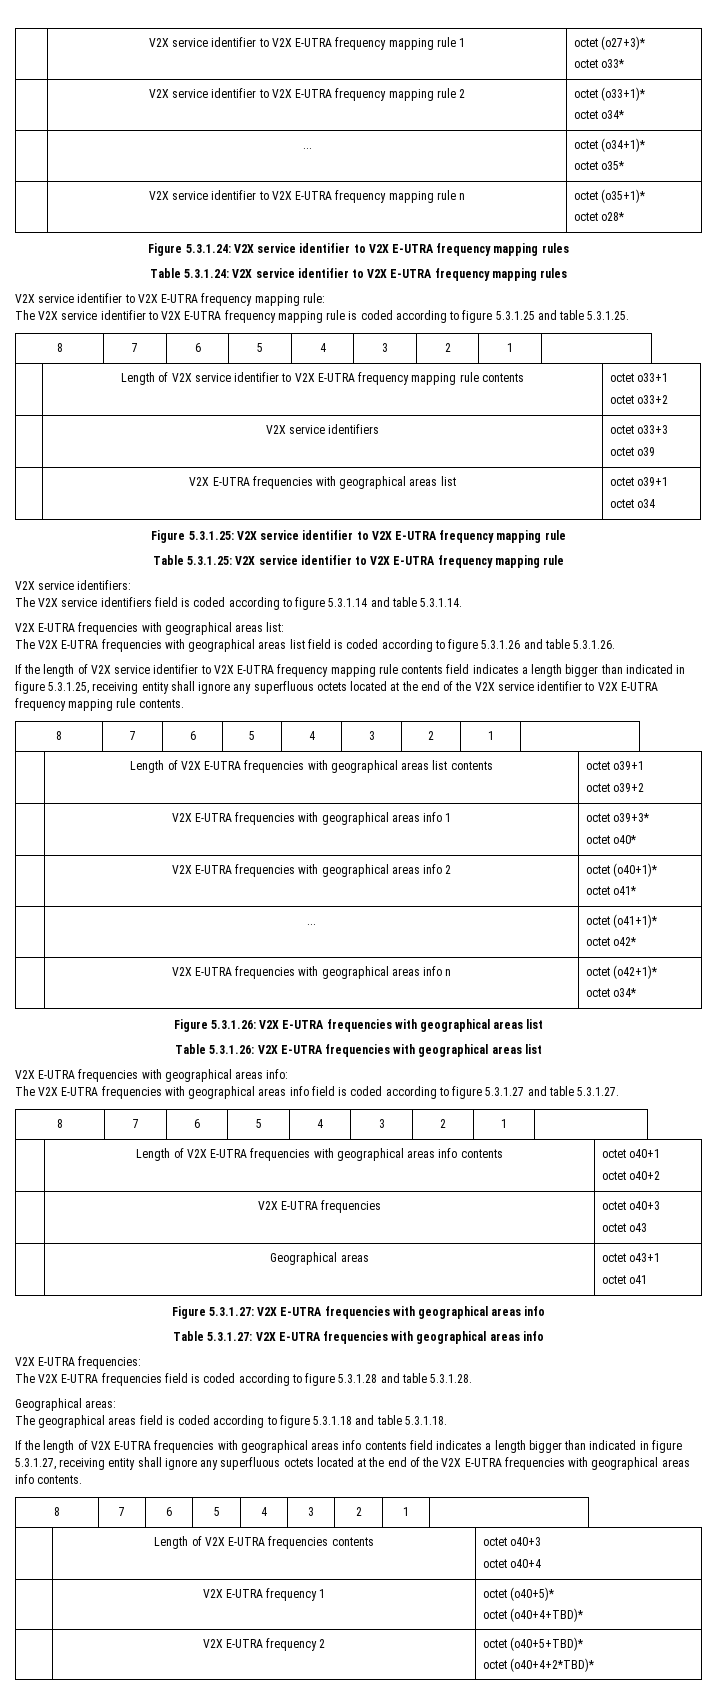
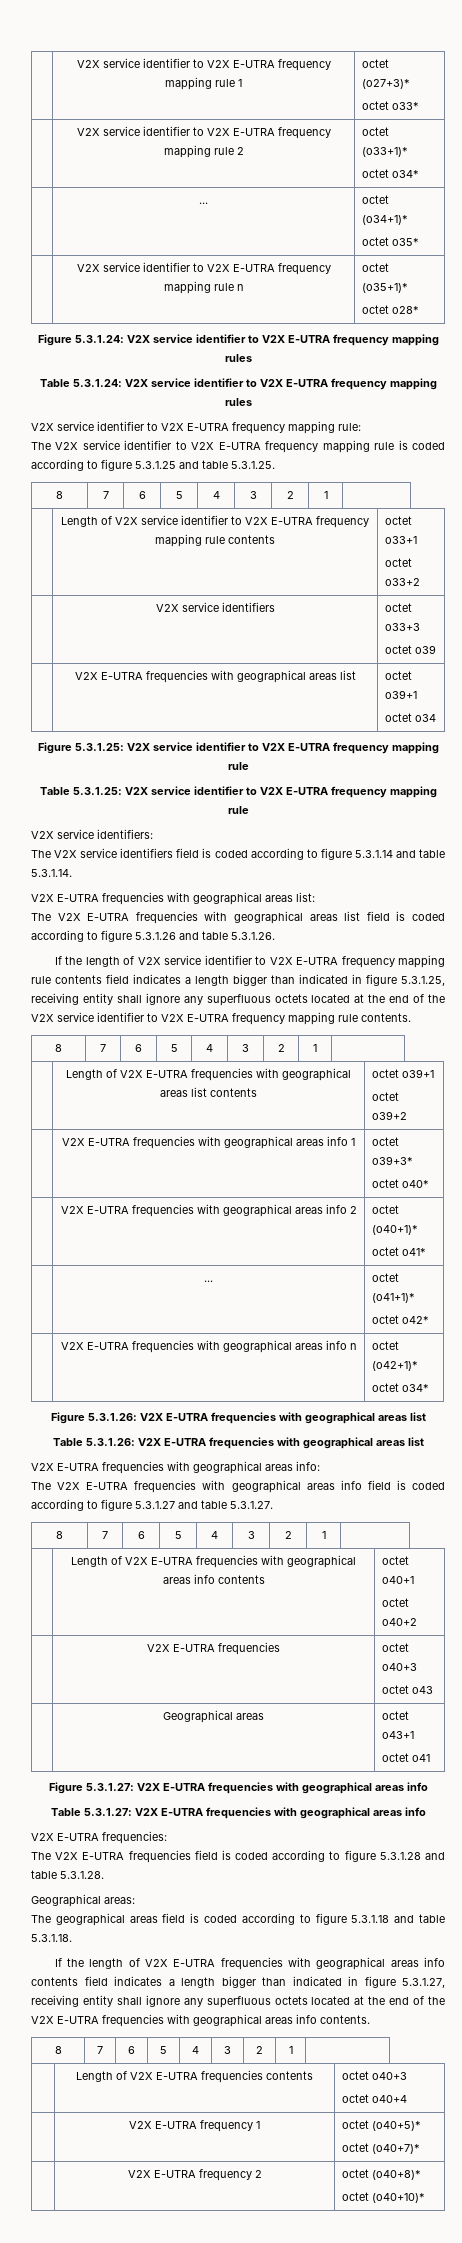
[509,1608,583,1622] (o40+4+TBD)* -> [372,2144,421,2154] (o40+7)*
[509,1637,583,1651] [482,1658,594,1672] (o40+5+TBD)* // octet (o40+4+2*TBD)* -> [372,2170,422,2180] [342,2192,426,2203] (o40+8)* // octet (o40+10)*

